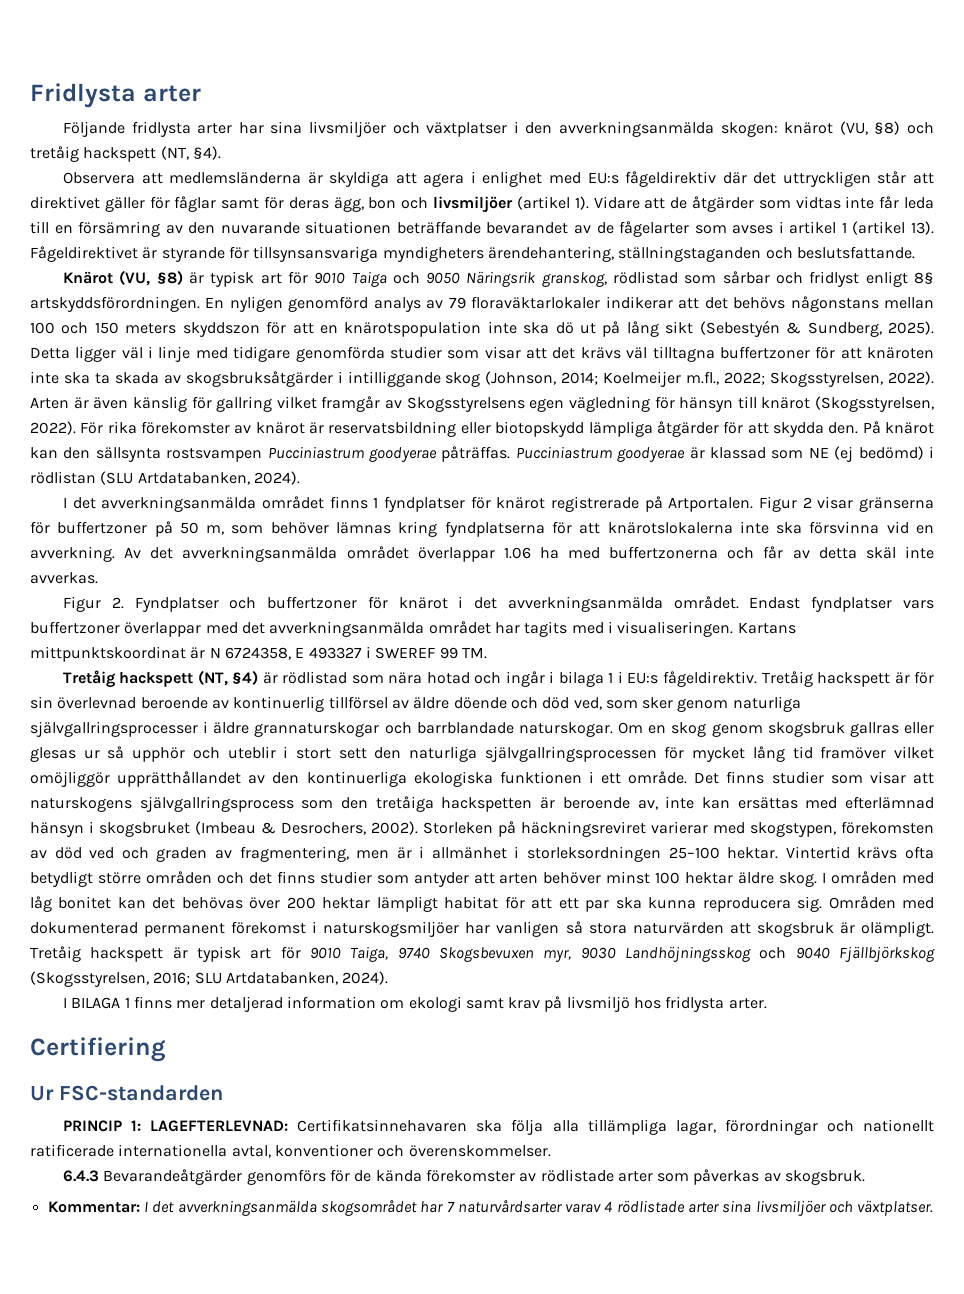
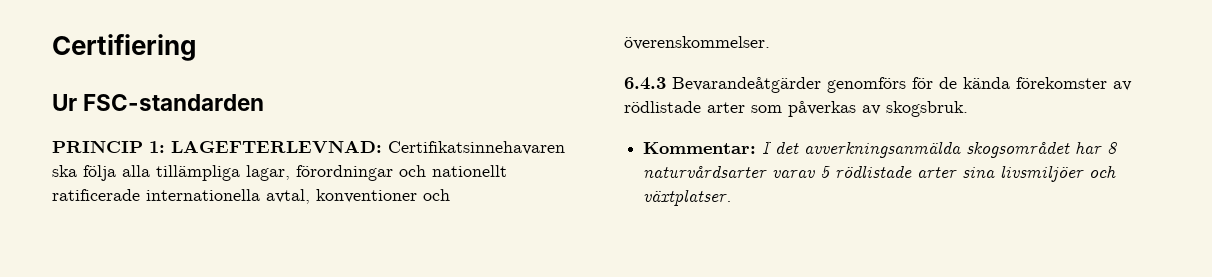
[30,83,201,108] [62,121,935,137] [30,146,221,162] [62,171,934,187] [30,196,935,213] [30,221,934,237] [30,246,915,262] [62,270,934,287] [30,296,934,312] [30,320,935,337] [30,346,934,362] [30,371,935,387] [30,396,934,412] [30,421,935,437] [30,446,934,462] [30,471,300,485] [62,496,934,512] [30,521,934,537] [30,546,934,562] [30,572,98,584] [62,596,935,612] [30,621,796,637] [30,646,487,662] [62,670,935,688] [30,696,801,712] [30,721,935,737] [30,746,935,762] [30,771,934,787] [30,796,935,812] [30,821,934,837] [30,846,935,862] [30,871,934,887] [30,896,935,912] [30,921,935,937] [30,946,936,962] [30,971,389,987] [62,996,767,1012] Fridlysta arter // Följande fridlysta arter har sina livsmiljöer och växtplatser i den avverkningsanmälda skogen: knärot (VU, §8) och tretåig hackspett (NT, §4). // Observera att medlemsländerna är skyldiga att agera i enlighet med EU:s fågeldirektiv där det uttryckligen står att direktivet gäller för fåglar samt för deras ägg, bon och livsmiljöer (artikel 1). Vidare att de åtgärder som vidtas inte får leda till en försämring av den nuvarande situationen beträffande bevarandet av de fågelarter som avses i artikel 1 (artikel 13). Fågeldirektivet är styrande för tillsynsansvariga myndigheters ärendehantering, ställningstaganden och beslutsfattande. // Knärot (VU, §8) är typisk art för 9010 Taiga och 9050 Näringsrik granskog, rödlistad som sårbar och fridlyst enligt 8§ artskyddsförordningen. En nyligen genomförd analys av 79 floraväktarlokaler indikerar att det behövs någonstans mellan 100 och 150 meters skyddszon för att en knärotspopulation inte ska dö ut på lång sikt (Sebestyén & Sundberg, 2025). Detta ligger väl i linje med tidigare genomförda studier som visar att det krävs väl tilltagna buffertzoner för att knäroten inte ska ta skada av skogsbruksåtgärder i intilliggande skog (Johnson, 2014; Koelmeijer m.fl., 2022; Skogsstyrelsen, 2022). Arten är även känslig för gallring vilket framgår av Skogsstyrelsens egen vägledning för hänsyn till knärot (Skogsstyrelsen, 2022). För rika förekomster av knärot är reservatsbildning eller biotopskydd lämpliga åtgärder för att skydda den. På knärot kan den sällsynta rostsvampen Pucciniastrum goodyerae påträffas. Pucciniastrum goodyerae är klassad som NE (ej bedömd) i rödlistan (SLU Artdatabanken, 2024). // I det avverkningsanmälda området finns 1 fyndplatser för knärot registrerade på Artportalen. Figur 2 visar gränserna för buffertzoner på 50 m, som behöver lämnas kring fyndplatserna för att knärotslokalerna inte ska försvinna vid en avverkning. Av det avverkningsanmälda området överlappar 1.06 ha med buffertzonerna och får av detta skäl inte avverkas. // Figur 2. Fyndplatser och buffertzoner för knärot i det avverkningsanmälda området. Endast fyndplatser vars buffertzoner överlappar med det avverkningsanmälda området har tagits med i visualiseringen. Kartans mittpunktskoordinat är N 6724358, E 493327 i SWEREF 99 TM. // Tretåig hackspett (NT, §4) är rödlistad som nära hotad och ingår i bilaga 1 i EU:s fågeldirektiv. Tretåig hackspett är för sin överlevnad beroende av kontinuerlig tillförsel av äldre döende och död ved, som sker genom naturliga självgallringsprocesser i äldre grannaturskogar och barrblandade naturskogar. Om en skog genom skogsbruk gallras eller glesas ur så upphör och uteblir i stort sett den naturliga självgallringsprocessen för mycket lång tid framöver vilket omöjliggör upprätthållandet av den kontinuerliga ekologiska funktionen i ett område. Det finns studier som visar att naturskogens självgallringsprocess som den tretåiga hackspetten är beroende av, inte kan ersättas med efterlämnad hänsyn i skogsbruket (Imbeau & Desrochers, 2002). Storleken på häckningsreviret varierar med skogstypen, förekomsten av död ved och graden av fragmentering, men är i allmänhet i storleksordningen 25–100 hektar. Vintertid krävs ofta betydligt större områden och det finns studier som antyder att arten behöver minst 100 hektar äldre skog. I områden med låg bonitet kan det behövas över 200 hektar lämpligt habitat för att ett par ska kunna reproducera sig. Områden med dokumenterad permanent förekomst i naturskogsmiljöer har vanligen så stora naturvärden att skogsbruk är olämpligt. Tretåig hackspett är typisk art för 9010 Taiga, 9740 Skogsbevuxen myr, 9030 Landhöjningsskog och 9040 Fjällbjörkskog (Skogsstyrelsen, 2016; SLU Artdatabanken, 2024). // I BILAGA 1 finns mer detaljerad information om ekologi samt krav på livsmiljö hos fridlysta arter. // -> (52, 47) none
[446,1201,455,1212] 7 -> [1107,142,1118,154] 8
[604,1201,614,1212] 4 -> [820,166,832,178] 5

